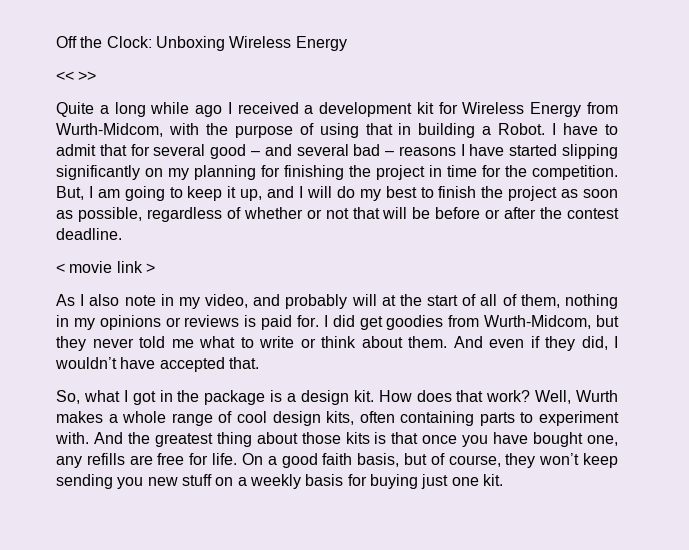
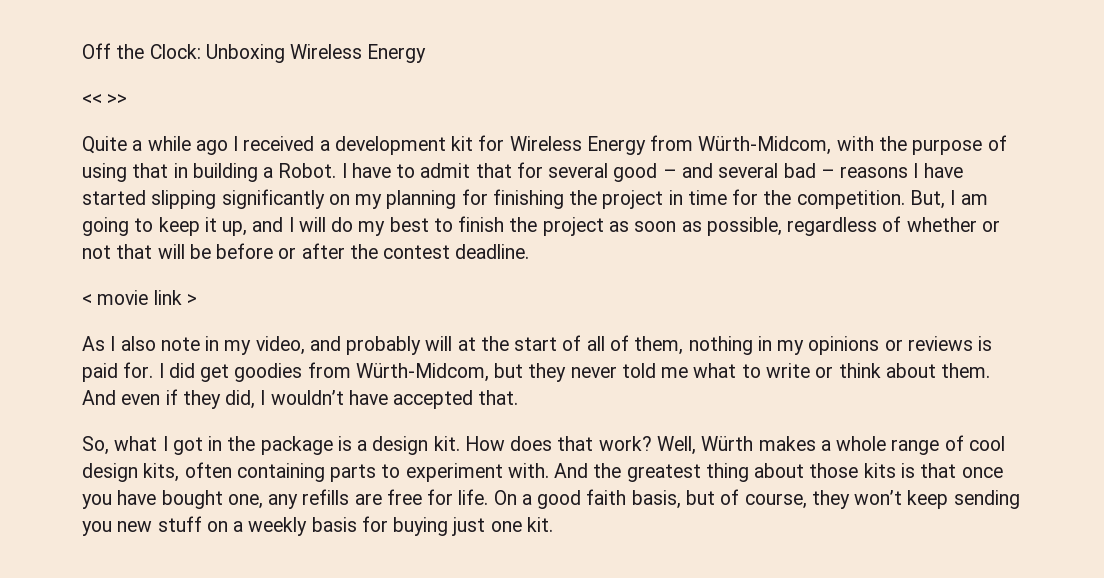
[114,102,146,117] long -> (143, 145) none
[56,123,163,137] Wurth-Midcom, -> [698,136,832,155] Würth-Midcom,
[484,315,592,329] Wurth-Midcom, -> [355,363,489,382] Würth-Midcom,
[576,390,618,402] Wurth -> [701,436,754,451] Würth

